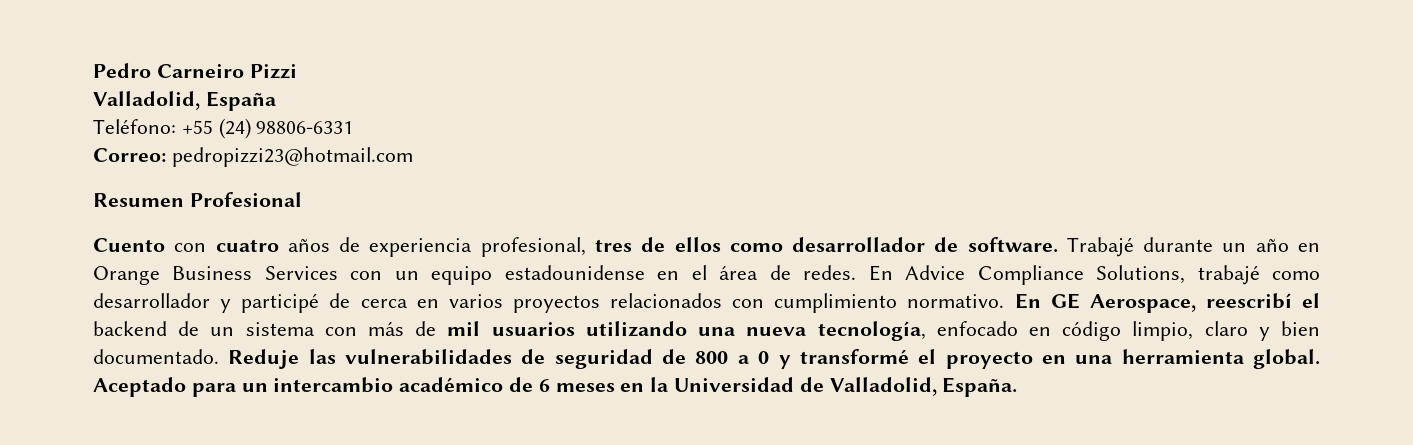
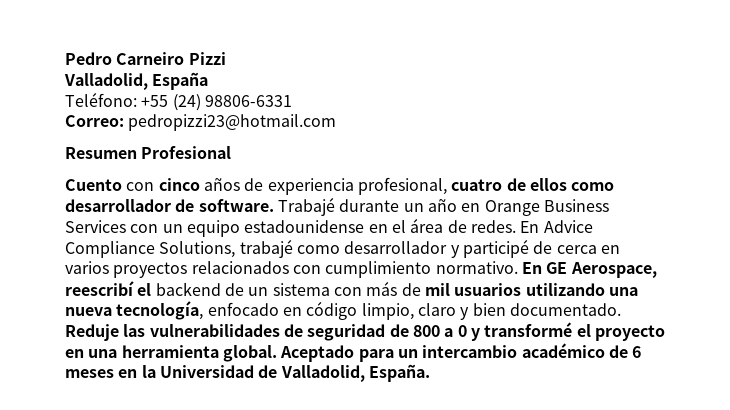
[215,239,279,252] cuatro -> [158,178,200,191] cinco
[594,239,632,252] tres -> [451,179,503,191] cuatro

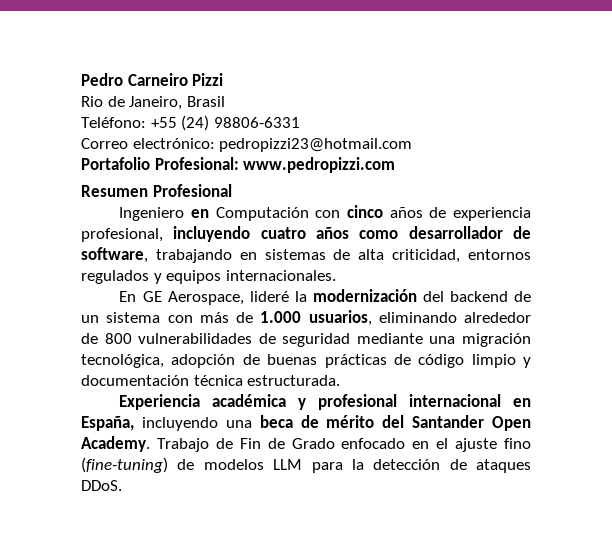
[64,72,209,90] Valladolid, España -> [81,96,225,110] Rio de Janeiro, Brasil
[65,115,124,127] Correo: -> [81,138,215,149] Correo electrónico:
(337, 122) none -> [81,157,396,173] // Portafolio Profesional: www.pedropizzi.com
[65,179,122,191] Cuento -> [119,207,309,221] Ingeniero en Computación
[451,178,615,191] [65,197,609,216] [65,218,593,237] [65,239,620,258] [65,261,657,278] [65,281,152,296] cuatro de ellos como desarrollador de software. Trabajé durante un año en Orange Business Services con un equipo estadounidense en el área de redes. En Advice Compliance Solutions, trabajé como desarrollador y participé de cerca en varios proyectos relacionados con cumplimiento normativo. En GE Aerospace, reescribí el -> [173,226,531,242] [81,247,531,263] [81,270,336,284] [119,289,444,305] incluyendo cuatro años como desarrollador de software, trabajando en sistemas de alta criticidad, entornos regulados y equipos internacionales. // En GE Aerospace, lideré la modernización del
[424,283,638,296] [65,301,621,320] [65,322,665,341] [65,343,642,362] [65,364,430,382] mil usuarios utilizando una nueva tecnología, enfocado en código limpio, claro y bien documentado. Reduje las vulnerabilidades de seguridad de 800 a 0 y transformé el proyecto en una herramienta global. Aceptado para un intercambio académico de 6 meses en la Universidad de Valladolid, España. -> [260,310,531,326] [81,333,531,347] [81,354,531,368] [81,375,341,386] [119,394,531,410] [81,415,531,431] [81,436,531,452] [81,457,531,473] [81,480,122,491] 1.000 usuarios, eliminando alrededor de 800 vulnerabilidades de seguridad mediante una migración tecnológica, adopción de buenas prácticas de código limpio y documentación técnica estructurada. // Experiencia académica y profesional internacional en España, incluyendo una beca de mérito del Santander Open Academy. Trabajo de Fin de Grado enfocado en el ajuste fino (fine-tuning) de modelos LLM para la detección de ataques DDoS.

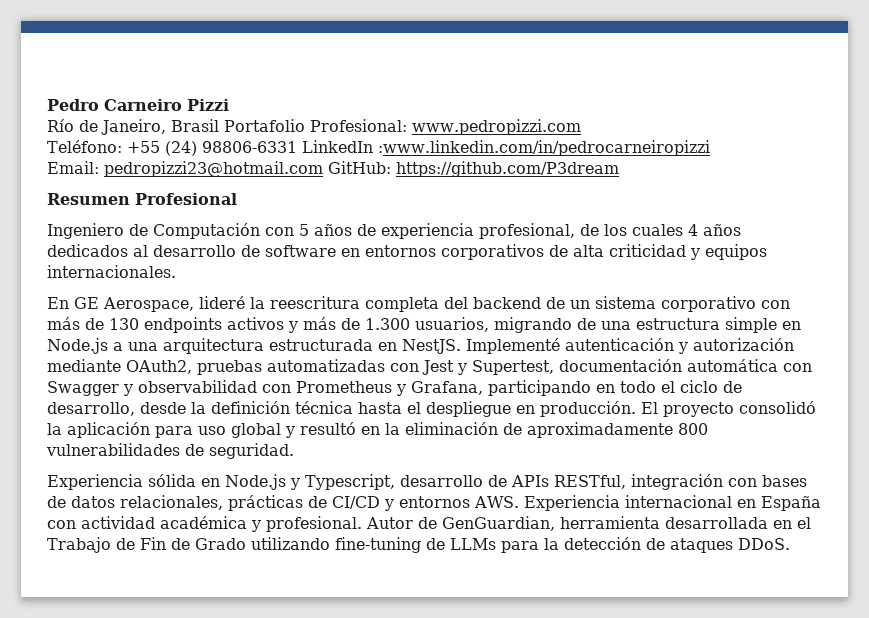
[81,96,103,107] Rio -> [47,119,74,132] Río
(225, 101) none -> [224,119,581,135] Portafolio Profesional: www.pedropizzi.com
[81,138,413,152] [81,157,396,173] // Correo electrónico: pedropizzi23@hotmail.com // Portafolio Profesional: www.pedropizzi.com -> [301,140,710,156] [47,161,619,177] LinkedIn :www.linkedin.com/in/pedrocarneiropizzi // Email: pedropizzi23@hotmail.com GitHub: https://github.com/P3dream
[191,209,210,218] en -> [129,224,148,236] de
[347,205,384,218] cinco -> [299,224,309,236] 5
[173,226,531,242] [81,247,531,263] [81,270,149,284] incluyendo cuatro años como desarrollador de software, trabajando en sistemas de alta criticidad, entornos regulados -> [580,224,741,236] [47,244,686,260] de los cuales 4 años dedicados al desarrollo de software en entornos corporativos de alta criticidad
[312,289,417,302] modernización -> [270,296,439,312] reescritura completa
(161, 317) none -> [661,296,756,312] corporativo
[260,310,531,326] [81,333,531,347] [81,354,531,368] [81,375,341,386] [119,394,531,410] [81,415,531,431] [81,436,150,452] 1.000 usuarios, eliminando alrededor de 800 vulnerabilidades de seguridad mediante una migración tecnológica, adopción de buenas prácticas de código limpio y documentación técnica estructurada. // Experiencia académica y profesional internacional en España, incluyendo una beca de mérito del Santander Open Academy. -> [109,317,801,333] [47,338,794,354] [47,359,812,375] [47,380,742,396] [47,401,816,417] [47,422,708,438] [46,443,294,459] [47,474,807,490] [47,495,821,511] [47,516,811,532] 130 endpoints activos y más de 1.300 usuarios, migrando de una estructura simple en Node.js a una arquitectura estructurada en NestJS. Implementé autenticación y autorización mediante OAuth2, pruebas automatizadas con Jest y Supertest, documentación automática con Swagger y observabilidad con Prometheus y Grafana, participando en todo el ciclo de desarrollo, desde la definición técnica hasta el despliegue en producción. El proyecto consolidó la aplicación para uso global y resultó en la eliminación de aproximadamente 800 vulnerabilidades de seguridad. // Experiencia sólida en Node.js y Typescript, desarrollo de APIs RESTful, integración con bases de datos relacionales, prácticas de CI/CD y entornos AWS. Experiencia internacional en España con actividad académica y profesional. Autor de GenGuardian, herramienta desarrollada en el
[341,438,531,452] [81,457,303,473] enfocado en el ajuste fino (fine-tuning) de modelos LLM -> [251,537,496,553] utilizando fine-tuning de LLMs

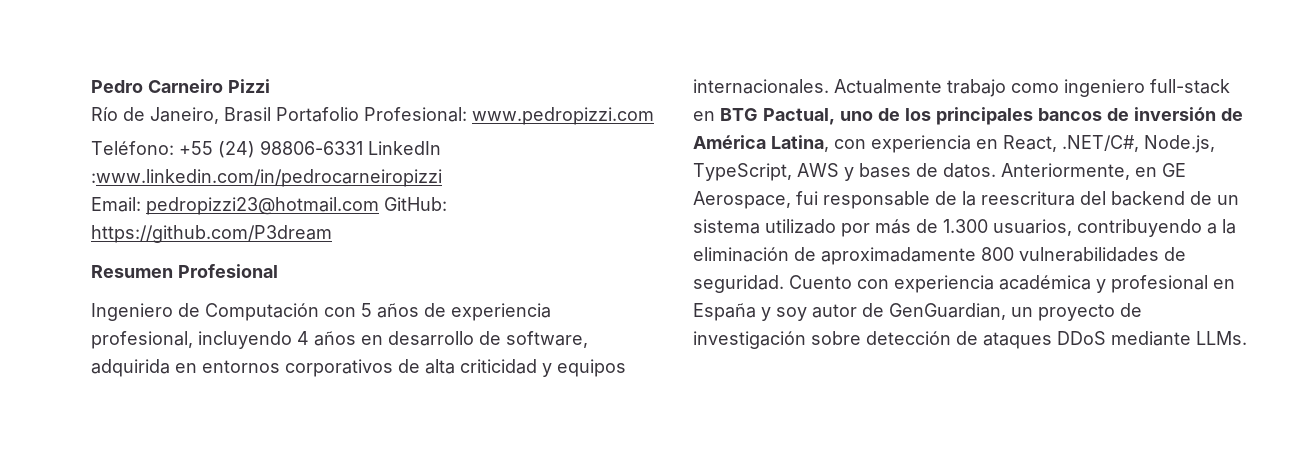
[580,224,741,236] [47,244,336,257] de los cuales 4 años dedicados al desarrollo de software -> [198,331,588,349] [91,359,170,377] incluyendo 4 años en desarrollo de software, adquirida
[47,296,245,312] // En GE Aerospace, lideré -> [834,79,1230,97] [693,107,1243,125] [693,135,1215,153] [693,163,1186,181] [693,191,957,209] Actualmente trabajo como ingeniero full-stack en BTG Pactual, uno de los principales bancos de inversión de América Latina, con experiencia en React, .NET/C#, Node.js, TypeScript, AWS y bases de datos. Anteriormente, en GE Aerospace, fui responsable de
[365,297,439,312] completa -> (1075, 198) none
[661,296,790,312] [47,317,801,333] [47,338,794,354] [47,359,812,375] [47,380,742,396] [47,401,816,417] [47,422,380,438] corporativo con más de 130 endpoints activos y más de 1.300 usuarios, migrando de una estructura simple en Node.js a una arquitectura estructurada en NestJS. Implementé autenticación y autorización mediante OAuth2, pruebas automatizadas con Jest y Supertest, documentación automática con Swagger y observabilidad con Prometheus y Grafana, participando en todo el ciclo de desarrollo, desde la definición técnica hasta el despliegue en producción. El proyecto consolidó la aplicación para uso global y resultó en -> [765,219,1217,237] utilizado por más de 1.300 usuarios, contribuyendo a
[47,474,807,490] [47,495,821,511] [47,516,811,532] [47,537,790,553] // Experiencia sólida en Node.js y Typescript, desarrollo de APIs RESTful, integración con bases de datos relacionales, prácticas de CI/CD y entornos AWS. Experiencia internacional en España con actividad académica y profesional. Autor de GenGuardian, herramienta desarrollada en el Trabajo de Fin de Grado utilizando fine-tuning de LLMs para la detección de ataques DDoS. -> [789,275,1235,293] [693,303,1142,321] [693,331,1247,349] Cuento con experiencia académica y profesional en España y soy autor de GenGuardian, un proyecto de investigación sobre detección de ataques DDoS mediante LLMs.

